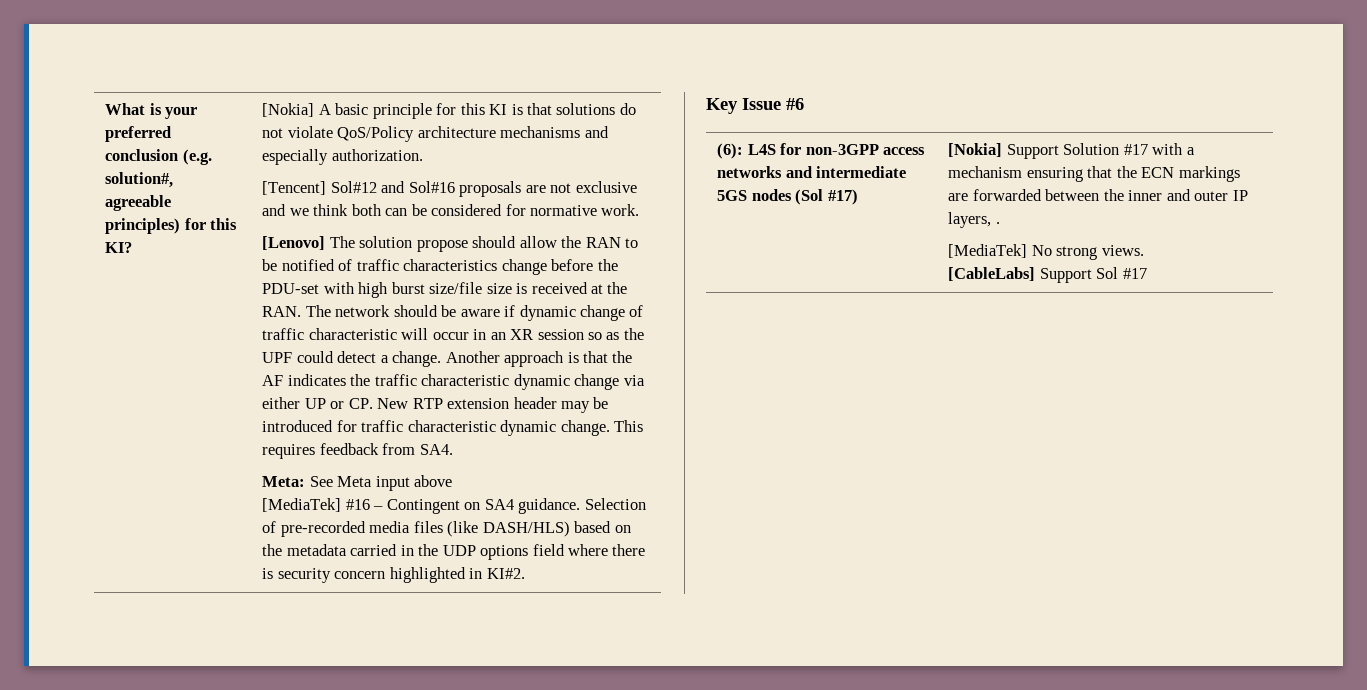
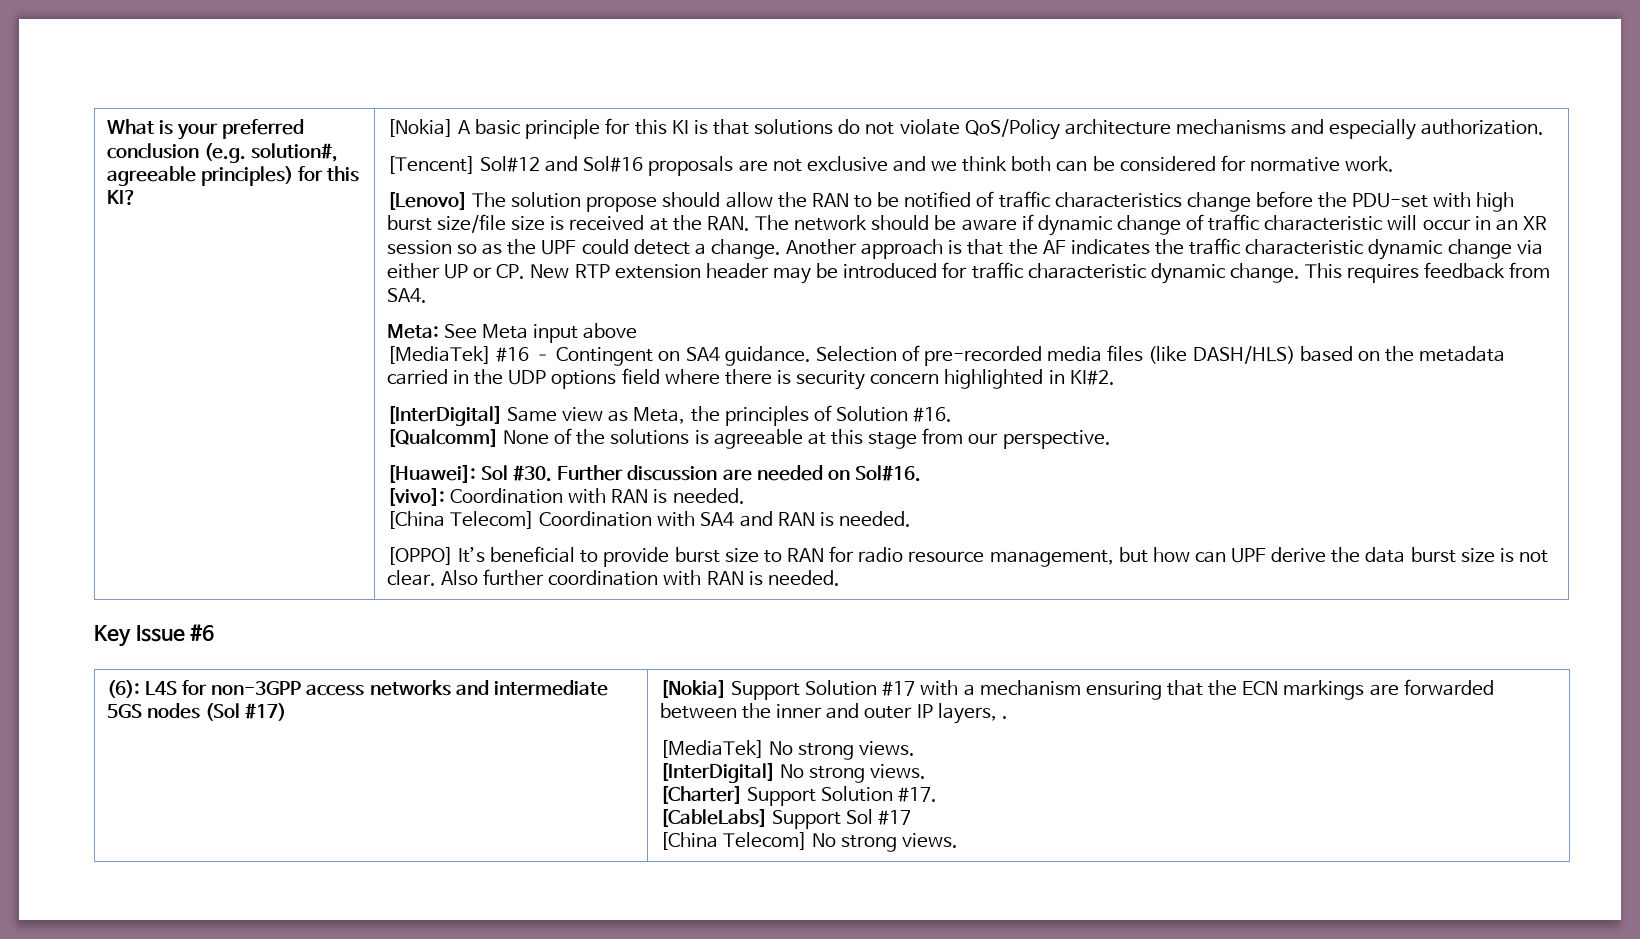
(525, 573) none -> [386,405,953,426] [386,428,1111,449] [386,464,921,483] [386,487,745,506] [386,511,911,529] [386,546,1548,567] [386,569,840,586] // [InterDigital] Same view as Meta, the principles of Solution #16. // [Qualcomm] None of the solutions is agreeable at this stage from our perspective. // [Huawei]: Sol #30. Further discussion are needed on Sol#16. // [vivo]: Coordination with RAN is needed. // [China Telecom] Coordination with SA4 and RAN is needed. // [OPPO] It’s beneficial to provide burst size to RAN for radio resource management, but how can UPF derive the data burst size is not clear. Also further coordination with RAN is needed.
(1144, 250) none -> [659,762,927,783] [659,785,938,806] // [InterDigital] No strong views. // [Charter] Support Solution #17.
(1147, 273) none -> [659,832,959,852] // [China Telecom] No strong views.

